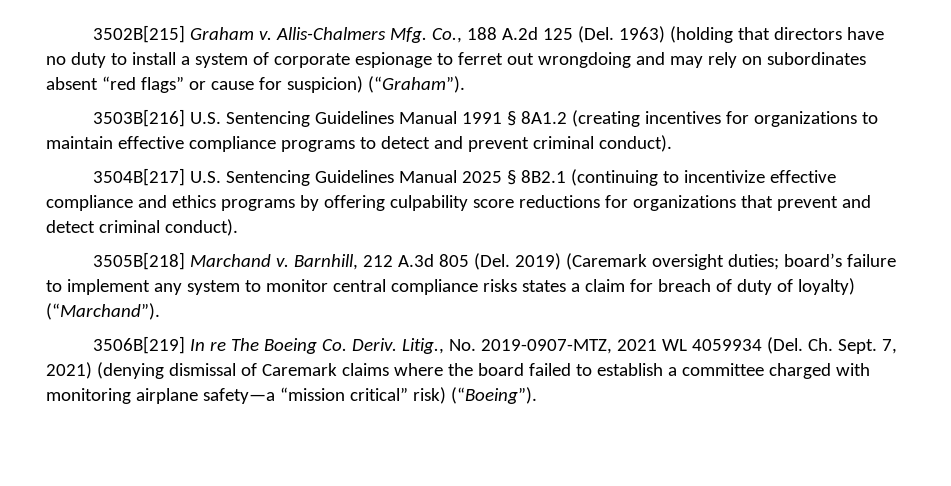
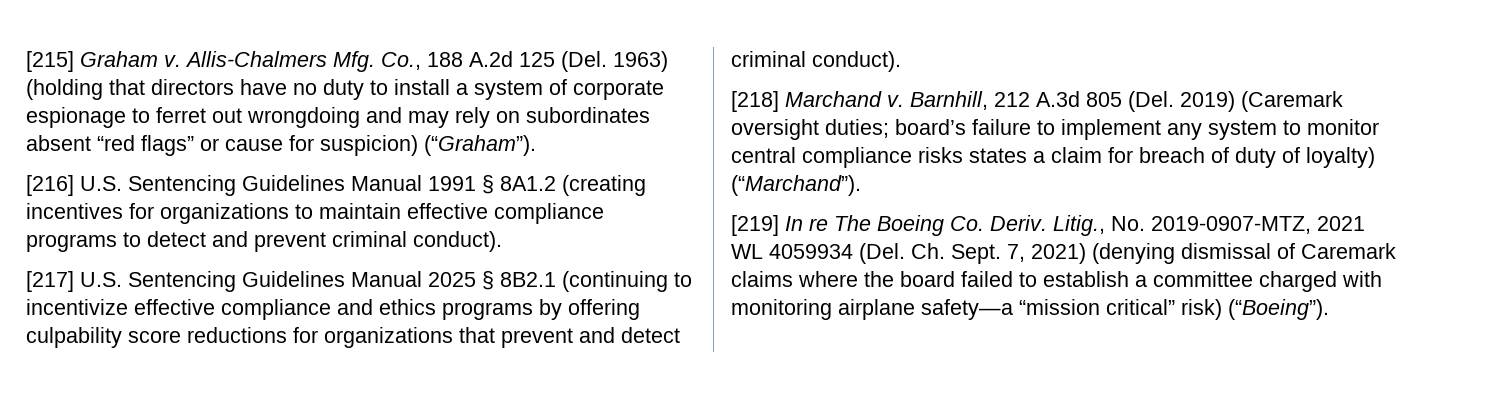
[93,25,186,43] 3502B[215] -> [26,51,74,72] [215]
[93,109,186,127] 3503B[216] -> [26,175,74,196] [216]
[93,168,186,186] 3504B[217] -> [26,271,74,292] [217]
[93,252,186,270] 3505B[218] -> [731,91,779,112] [218]
[93,336,186,354] 3506B[219] -> [731,215,779,236] [219]

